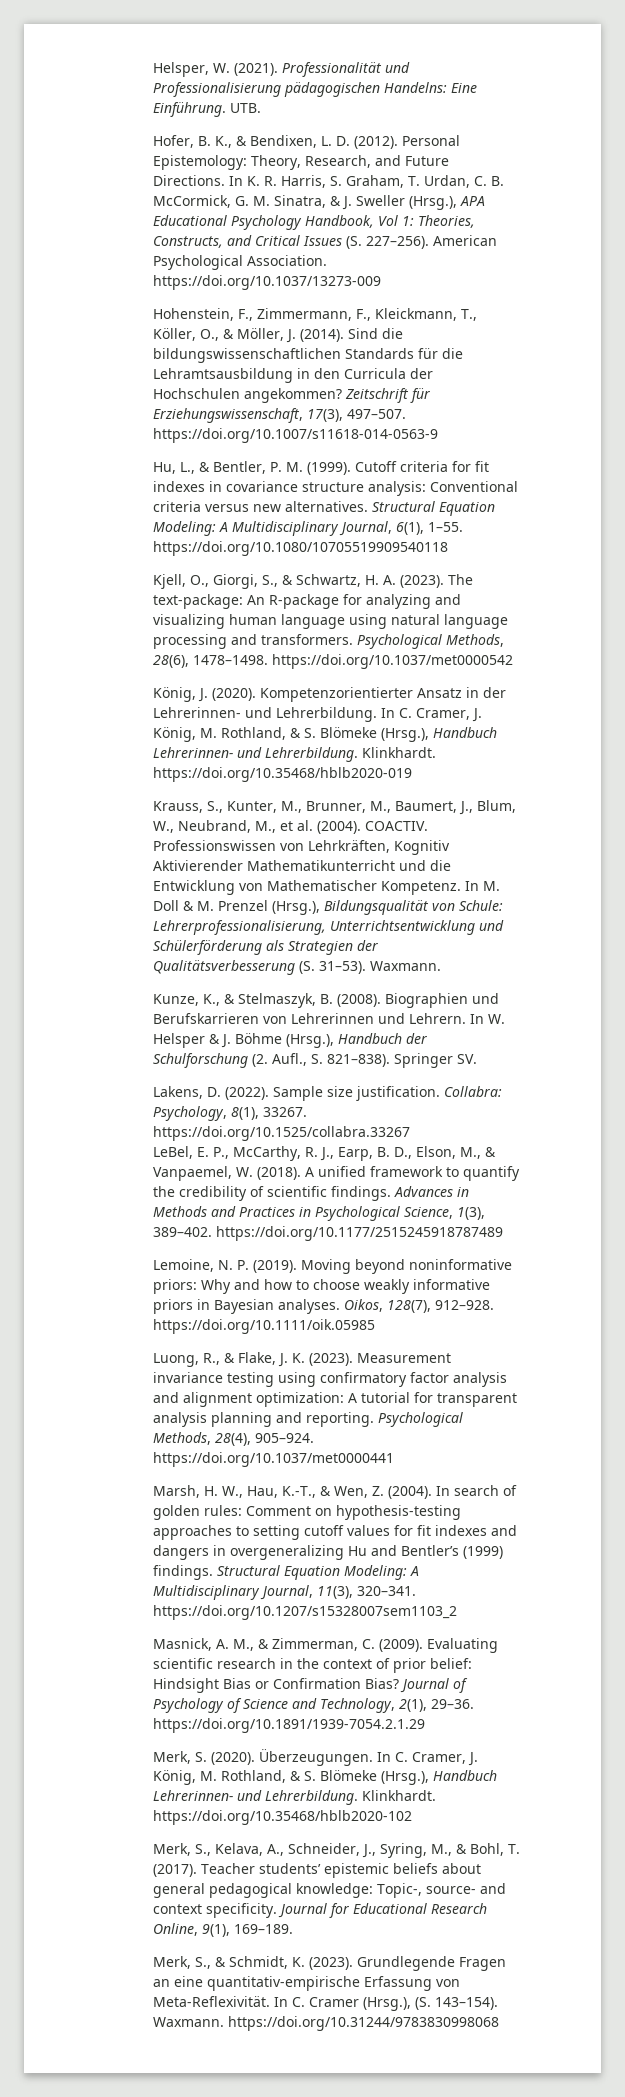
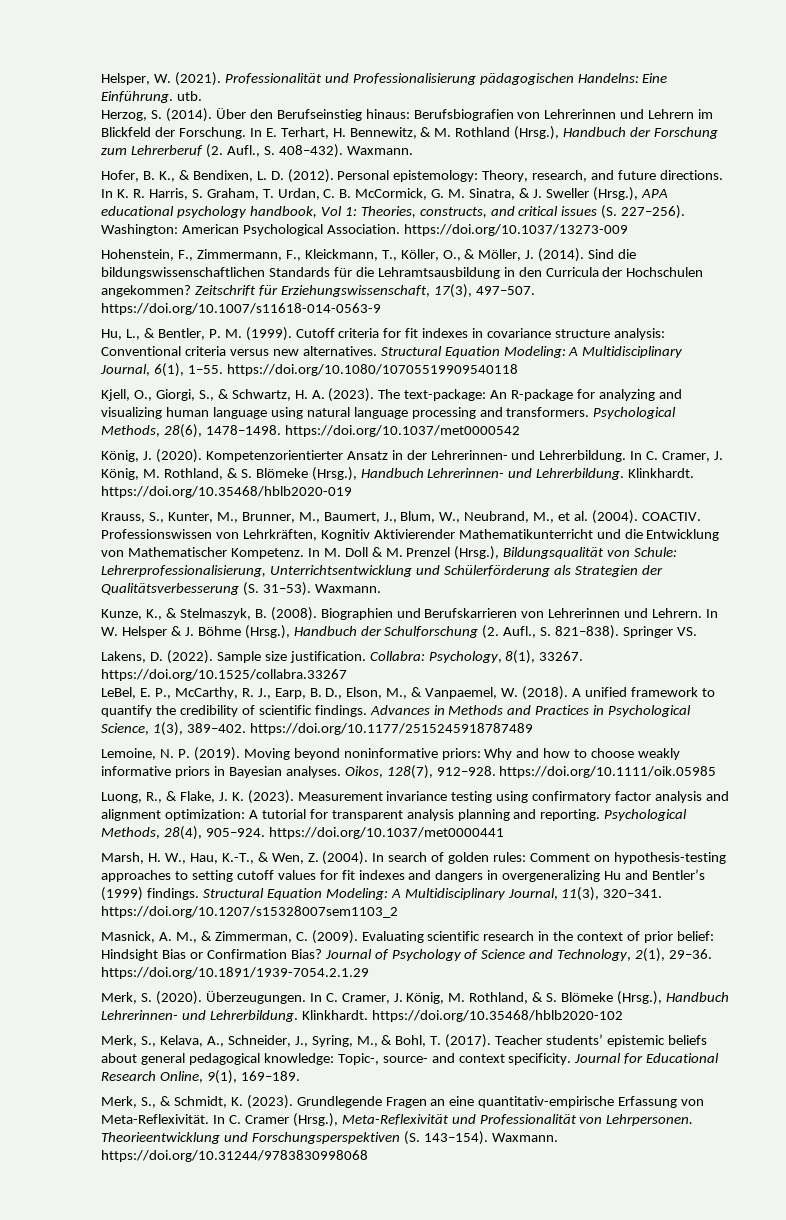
[230,103,262,113] UTB. -> [177,91,203,101] [101,108,714,122] [101,126,718,140] [101,144,413,158] utb. // Herzog, S. (2014). Über den Berufseinstieg hinaus: Berufsbiografien von Lehrerinnen und Lehrern im Blickfeld der Forschung. In E. Terhart, H. Bennewitz, & M. Rothland (Hrsg.), Handbuch der Forschung zum Lehrerberuf (2. Aufl., S. 408–432). Waxmann.
[153,155,450,170] [153,175,226,186] Epistemology: Theory, Research, and Future Directions. -> [393,170,723,182] epistemology: Theory, research, and future directions.
[153,215,476,230] [153,235,343,248] Educational Psychology Handbook, Vol 1: Theories, Constructs, and Critical Issues -> [101,206,598,218] educational psychology handbook, Vol 1: Theories, constructs, and critical issues
(430, 242) none -> [101,224,179,236] Washington:
[457,1054,478,1064] SV. -> [676,627,697,636] VS.
(412, 2004) none -> [341,1114,694,1126] [101,1132,400,1144] Meta-Reflexivität und Professionalität von Lehrpersonen. Theorieentwicklung und Forschungsperspektiven

